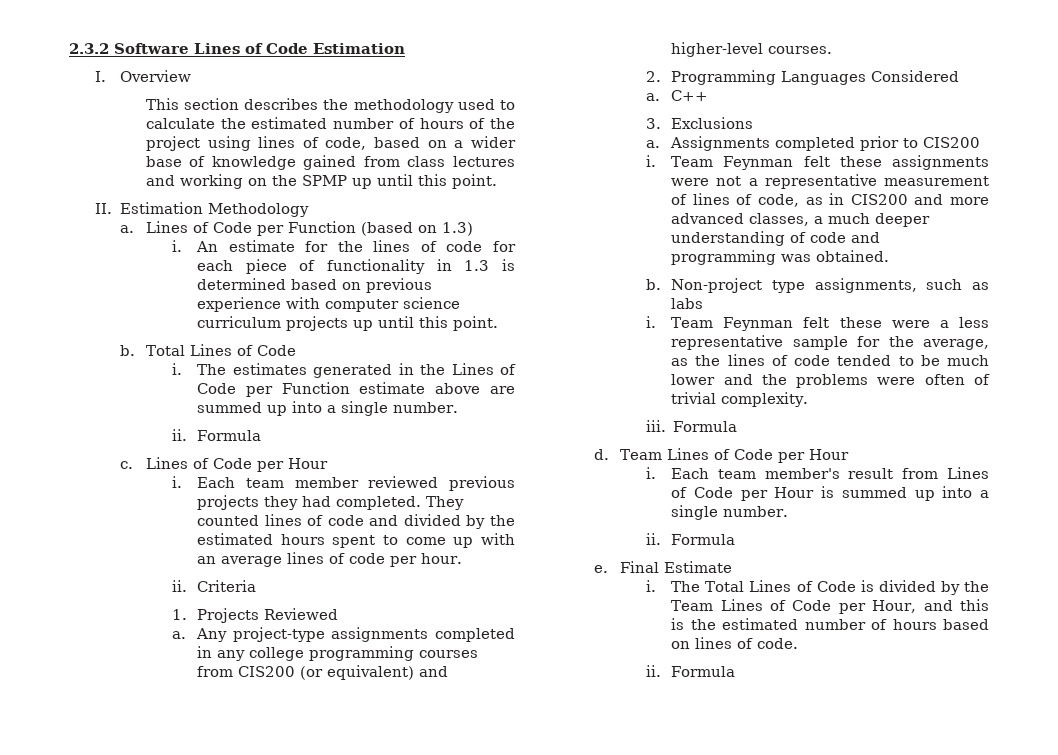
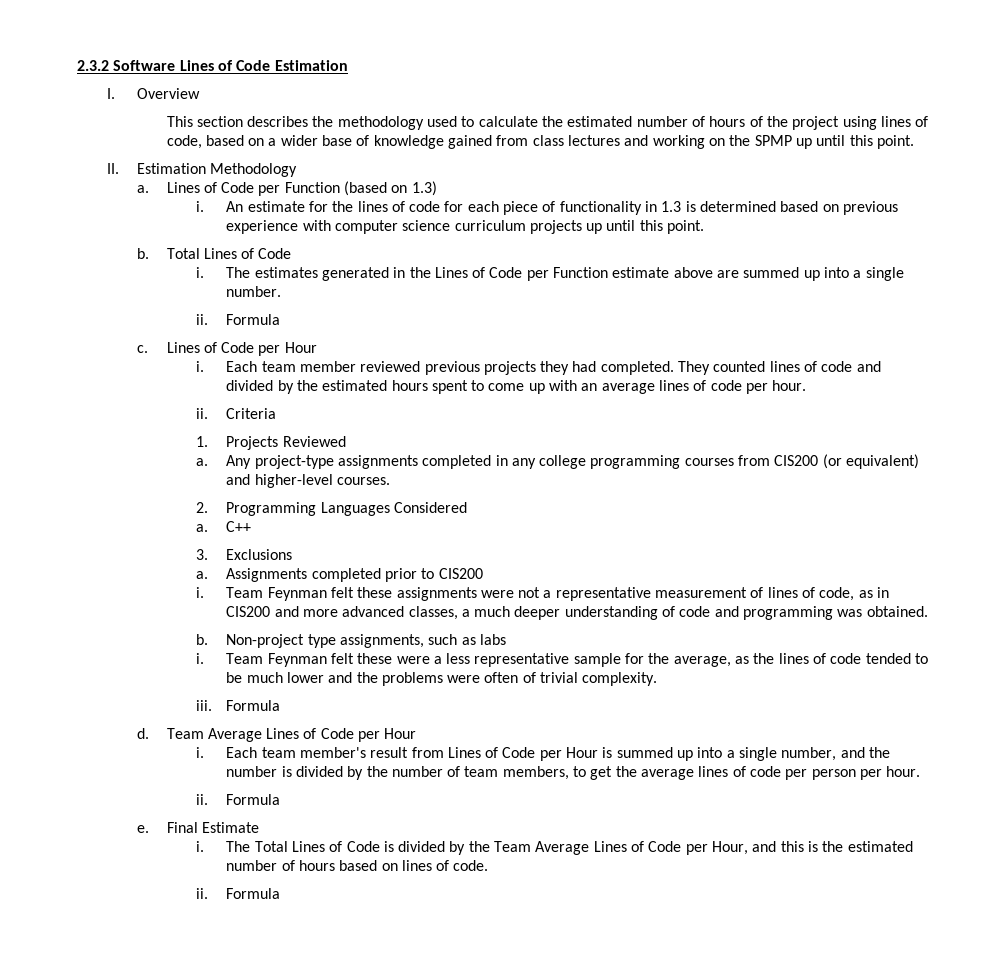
(662, 454) none -> [207,728,262,742] Average
[723,506,789,517] number. -> [781,747,890,761] [226,766,921,780] number, and the number is divided by the number of team members, to get the average lines of code per person per hour.
(714, 605) none -> [535,841,590,855] Average

